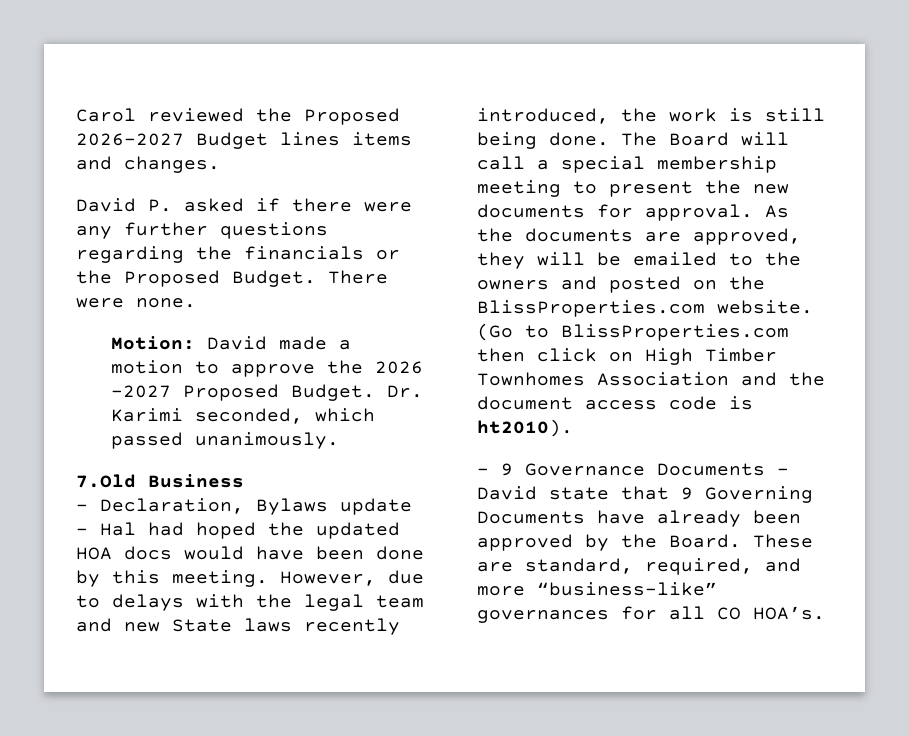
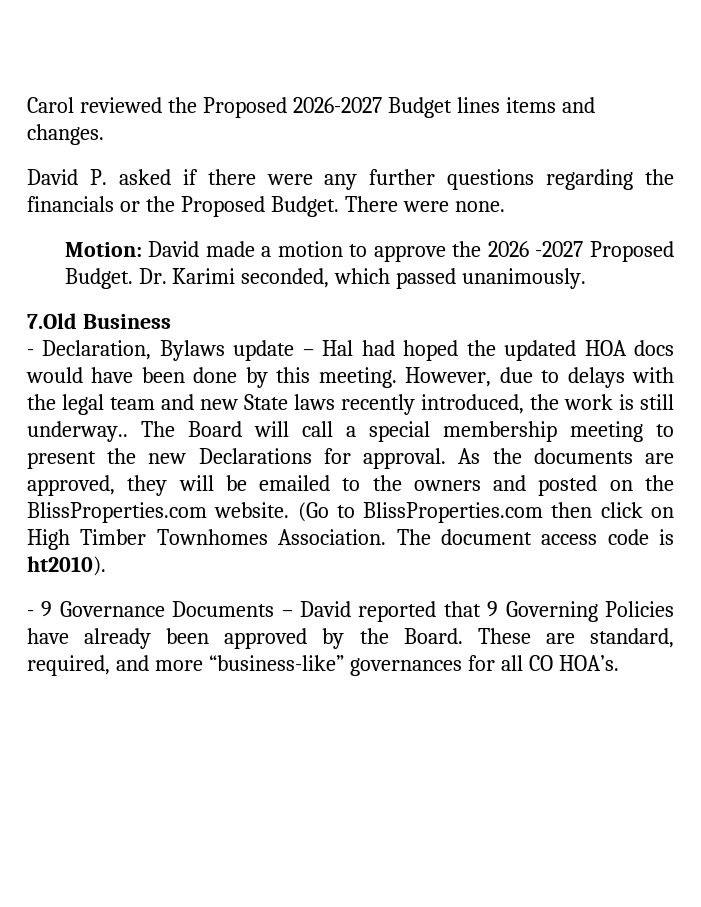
[477,132,609,149] being done. -> [27,421,128,442] underway..
[477,204,585,218] documents -> [198,448,312,464] Declarations
[597,372,825,386] Association and the -> [278,529,431,545] Association. The
[549,487,609,500] state -> [358,601,437,622] reported
[477,511,585,524] Documents -> [604,601,674,617] Policies

